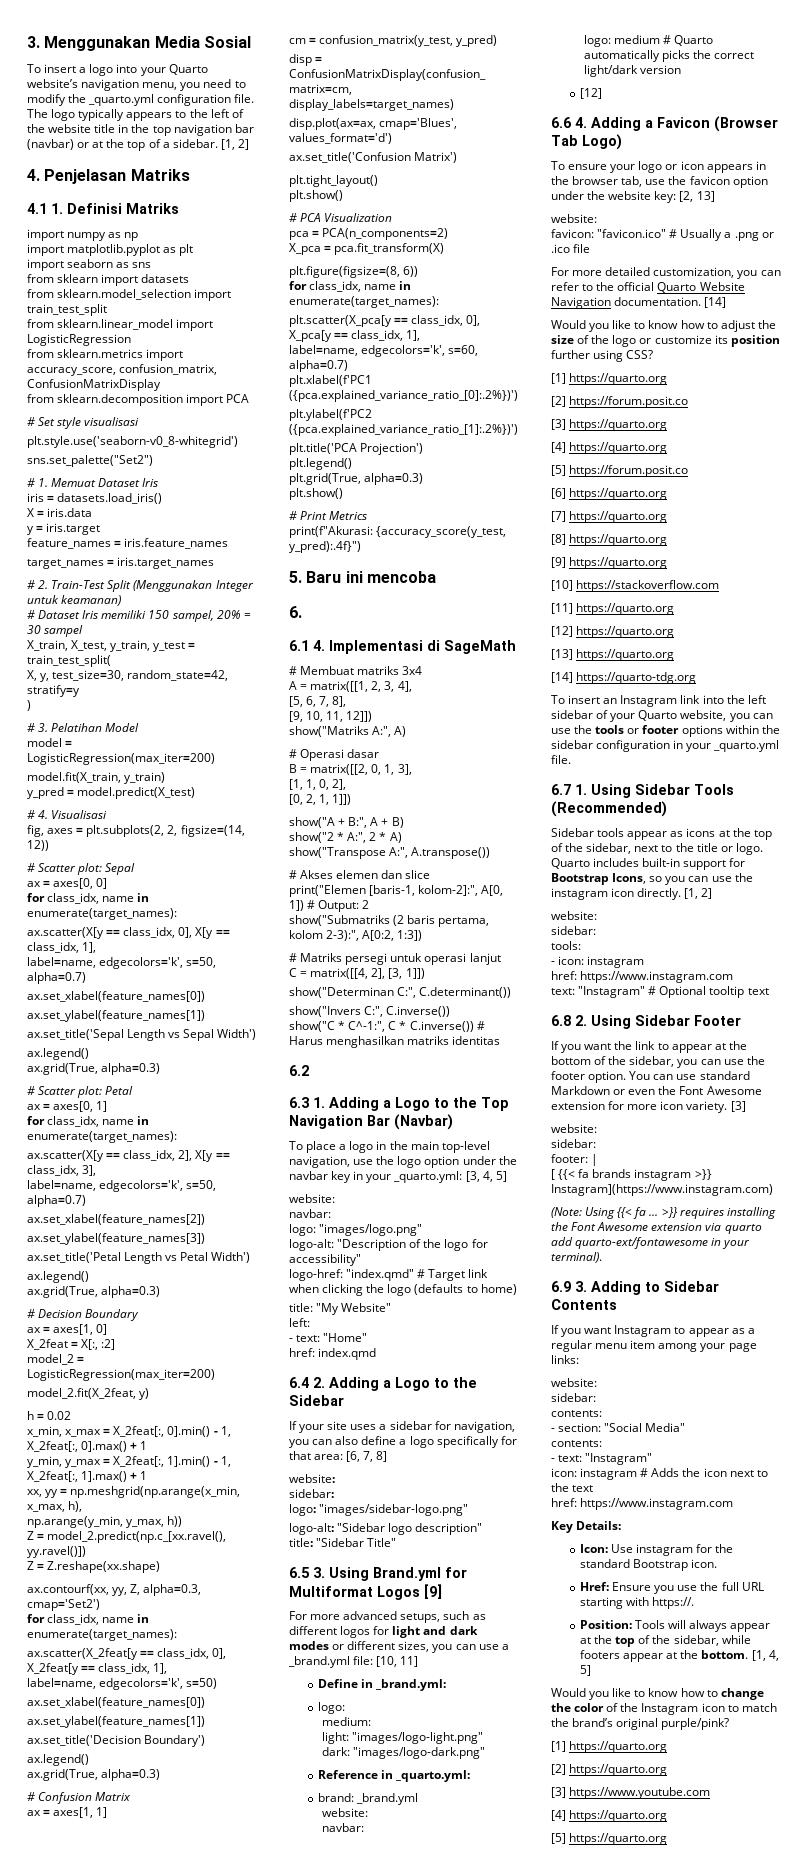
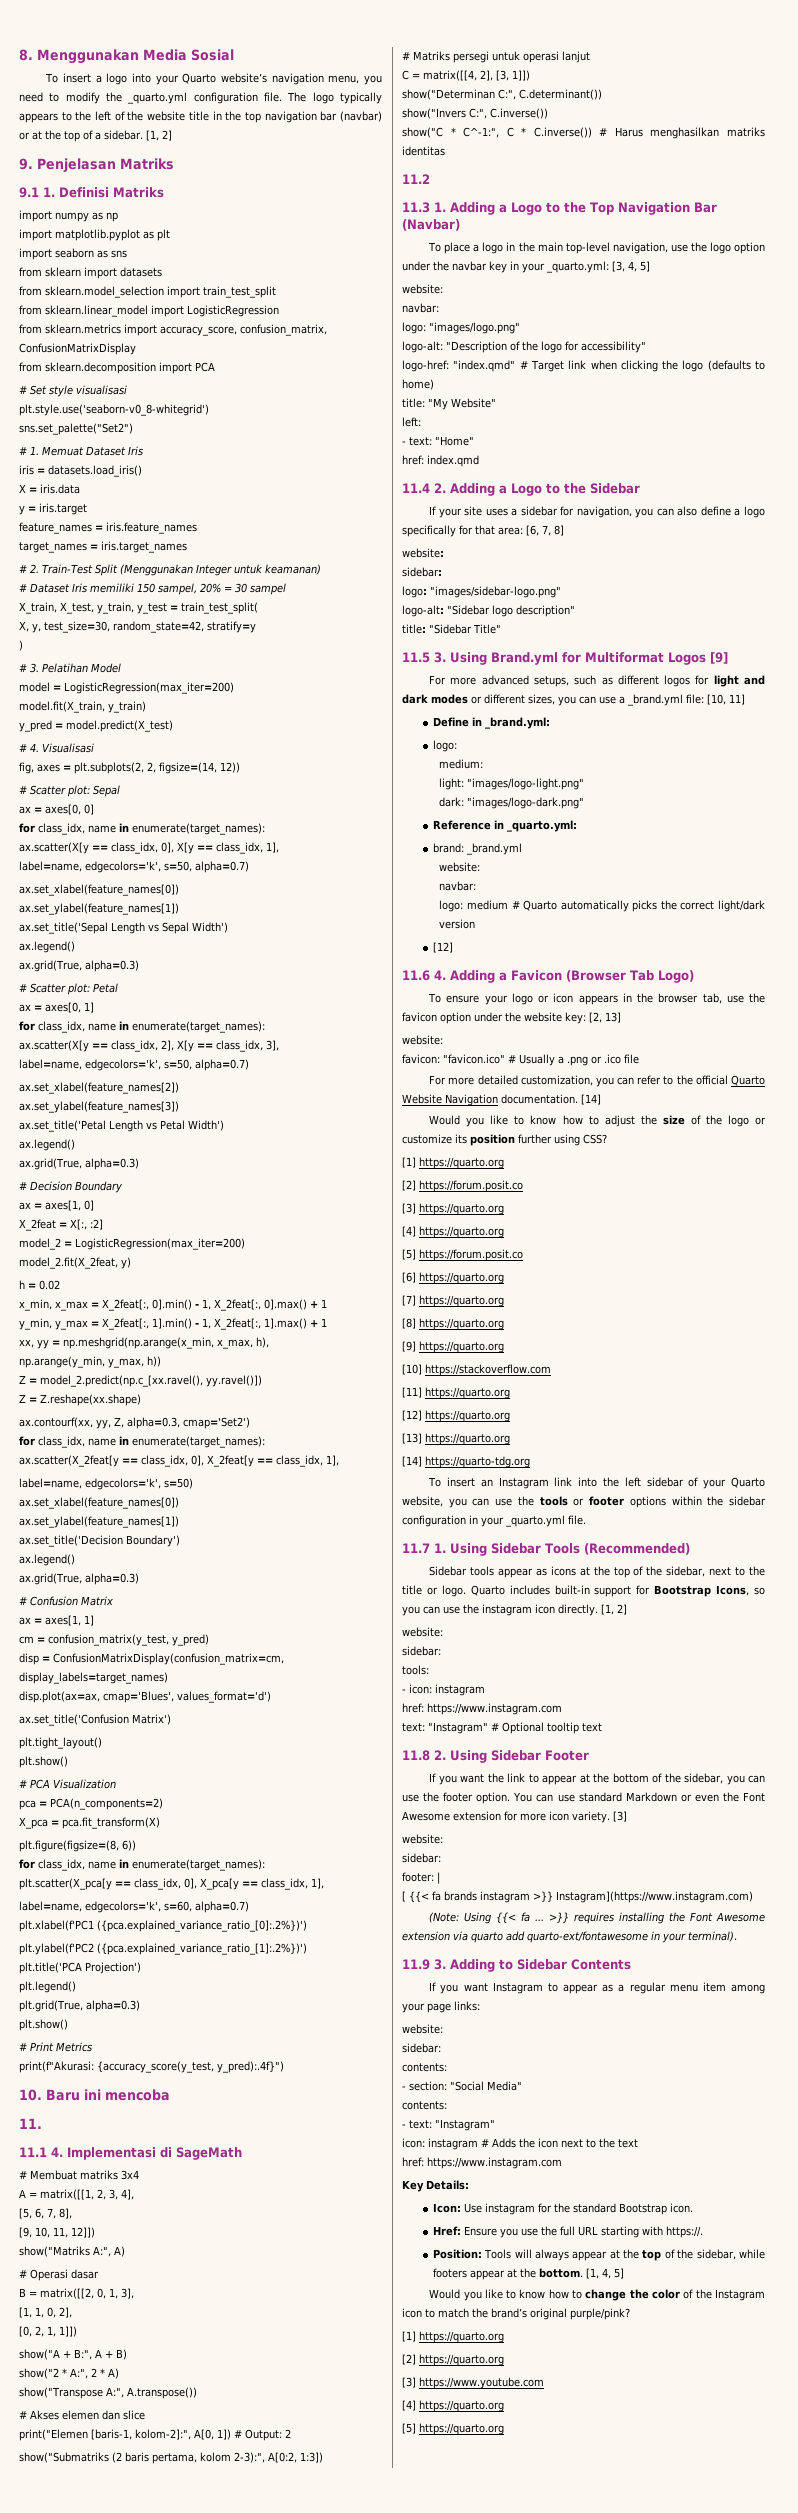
[27,36,40,48] 3. -> [19,49,33,61] 8.
[27,169,40,181] 4. -> [19,158,33,170] 9.
[27,203,47,214] 4.1 -> [19,187,39,198] 9.1
[289,571,302,583] 5. -> [19,2089,42,2101] 10.
[289,606,302,618] [289,640,309,651] 6. // 6.1 -> [19,2118,42,2129] [19,2147,47,2157] 11. // 11.1
[289,1065,309,1076] [289,1097,310,1108] 6.2 // 6.3 -> [402,174,430,184] [402,202,430,213] 11.2 // 11.3
[289,1377,309,1388] 6.4 -> [402,483,430,493] 11.4
[289,1567,310,1578] 6.5 -> [402,652,430,663] 11.5
[551,117,572,128] 6.6 -> [402,970,430,981] 11.6
[551,784,571,795] 6.7 -> [402,1543,430,1553] 11.7
[551,1015,571,1026] 6.8 -> [402,1750,430,1761] 11.8
[551,1281,571,1292] 6.9 -> [402,1959,430,1970] 11.9

